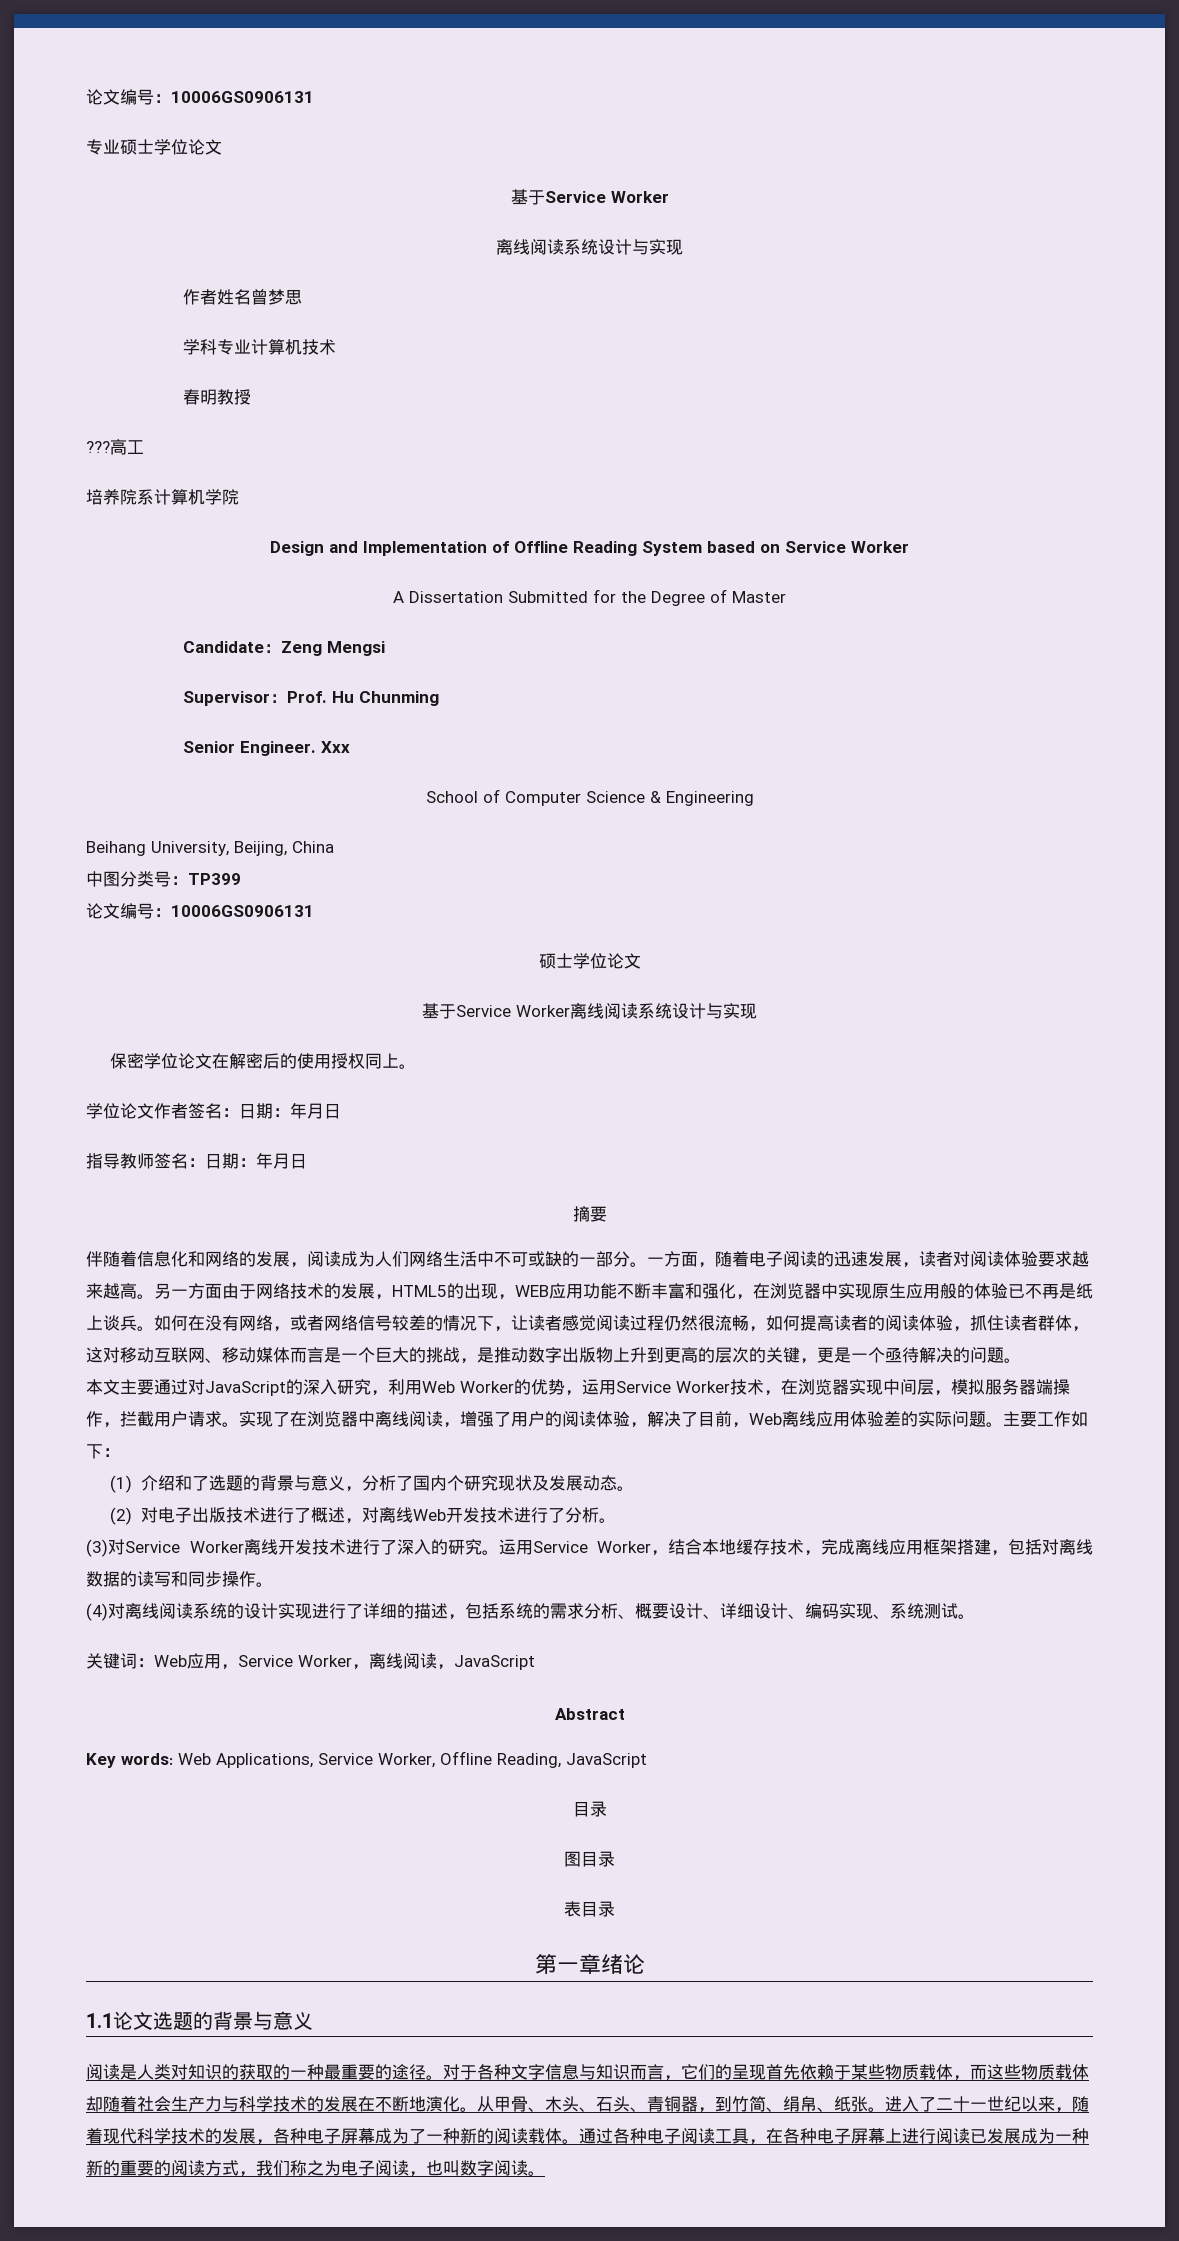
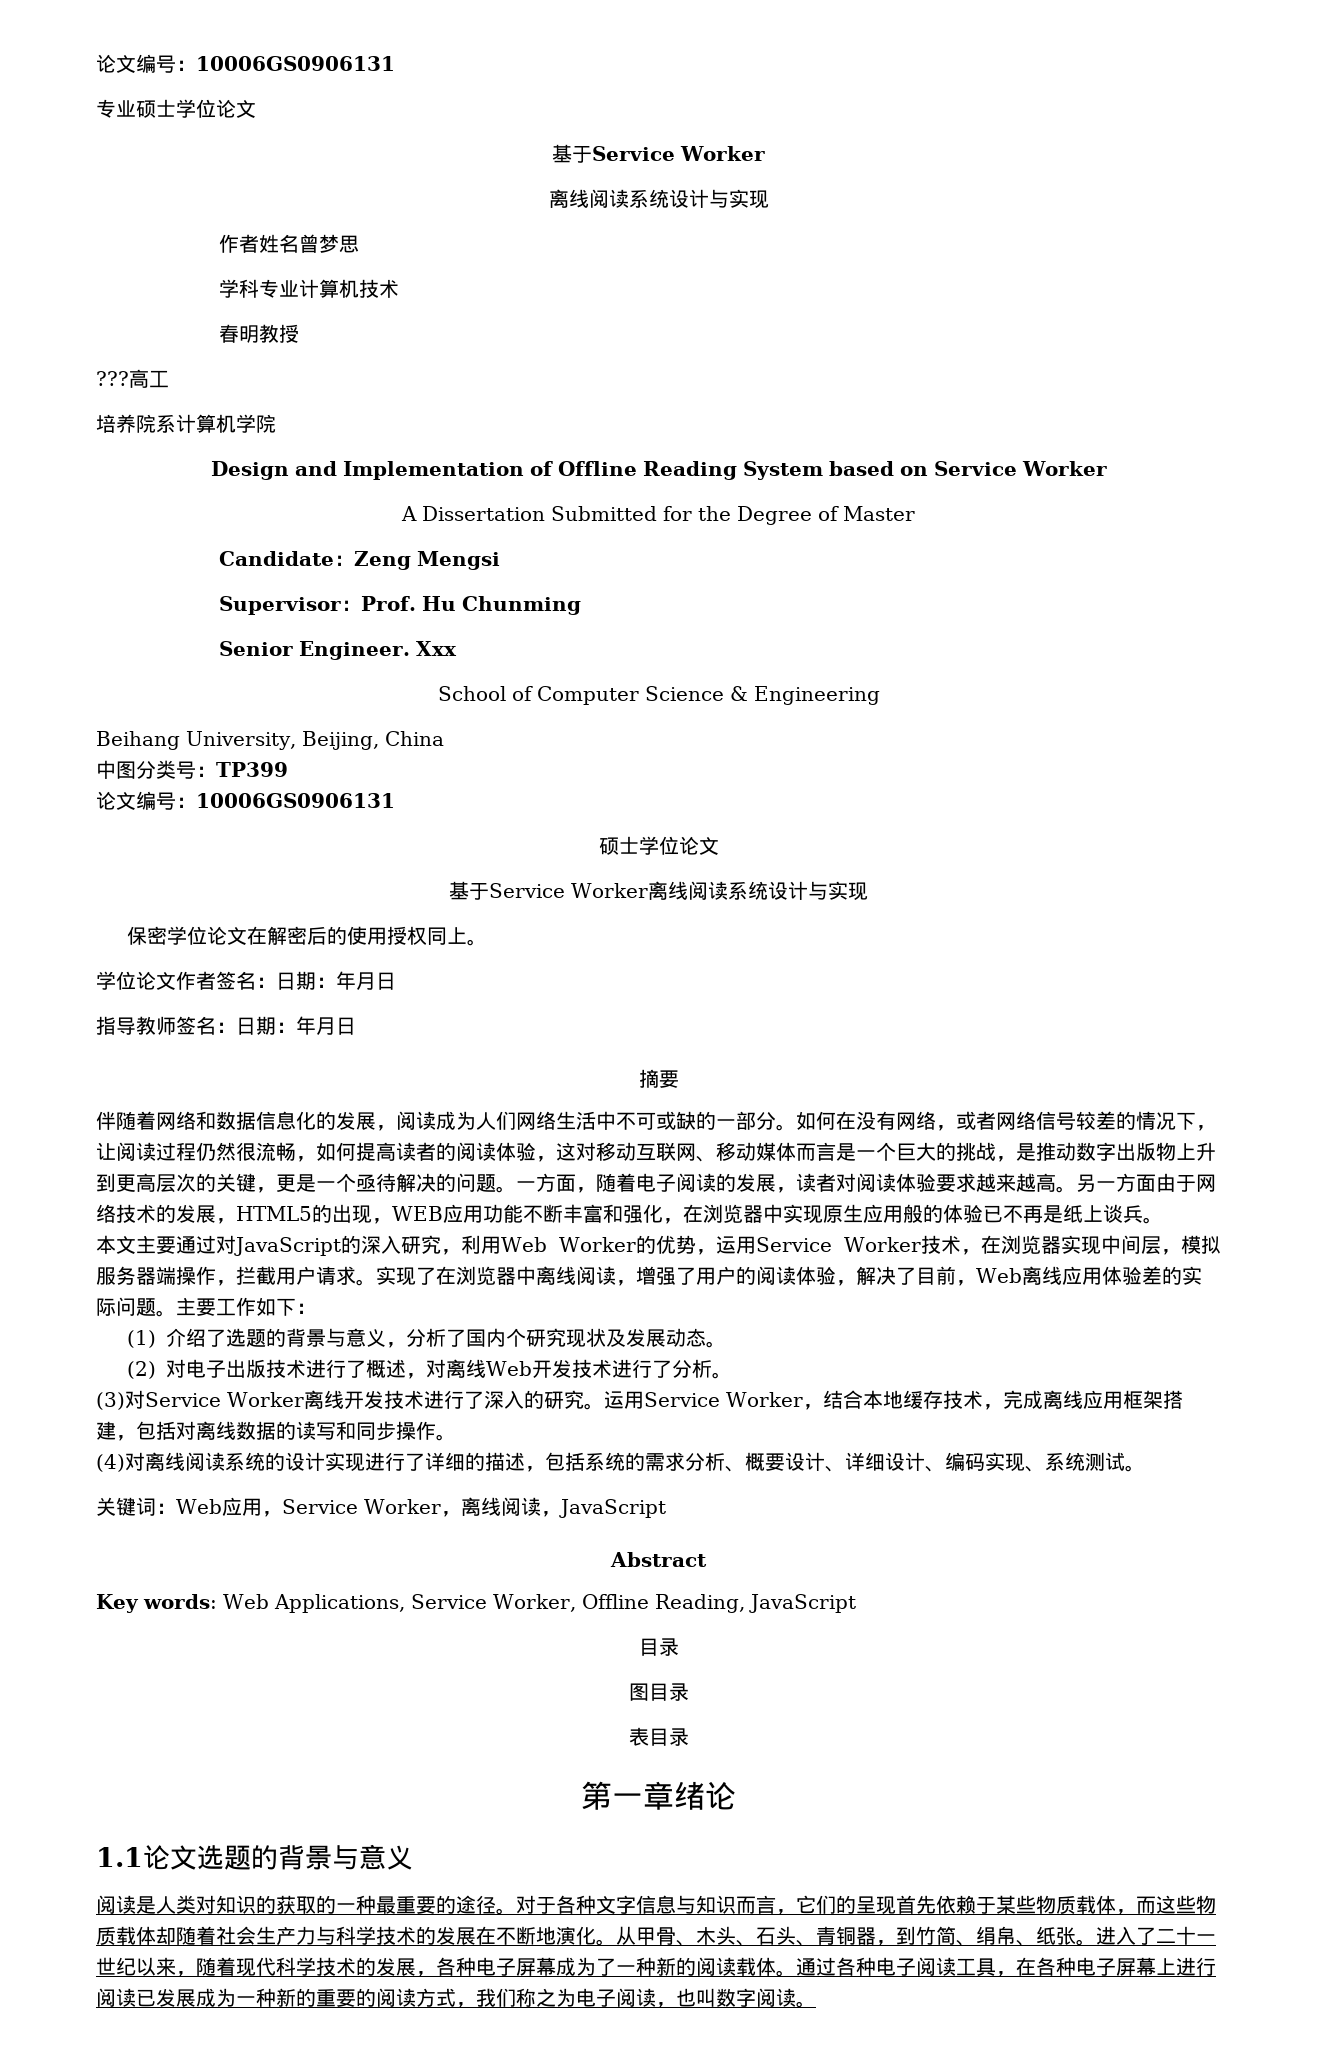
[137,1251,239,1267] 信息化和网络 -> [156,1111,316,1130] 网络和数据信息化
(647, 1264) none -> [796,1111,1216,1131] [96,1142,1216,1162] [96,1173,516,1193] 如何在没有网络，或者网络信号较差的情况下，让阅读过程仍然很流畅，如何提高读者的阅读体验，这对移动互联网、移动媒体而言是一个巨大的挑战，是推动数字出版物上升到更高层次的关键，更是一个亟待解决的问题。
[834,1251,868,1267] 迅速 -> (736, 1182) none
[154,1315,1089,1332] [86,1347,1021,1364] 如何在没有网络，或者网络信号较差的情况下，让读者感觉阅读过程仍然很流畅，如何提高读者的阅读体验，抓住读者群体，这对移动互联网、移动媒体而言是一个巨大的挑战，是推动数字出版物上升到更高的层次的关键，更是一个亟待解决的问题。 -> (1163, 1220) none
[174,1475,192,1491] 和 -> (206, 1337) none

